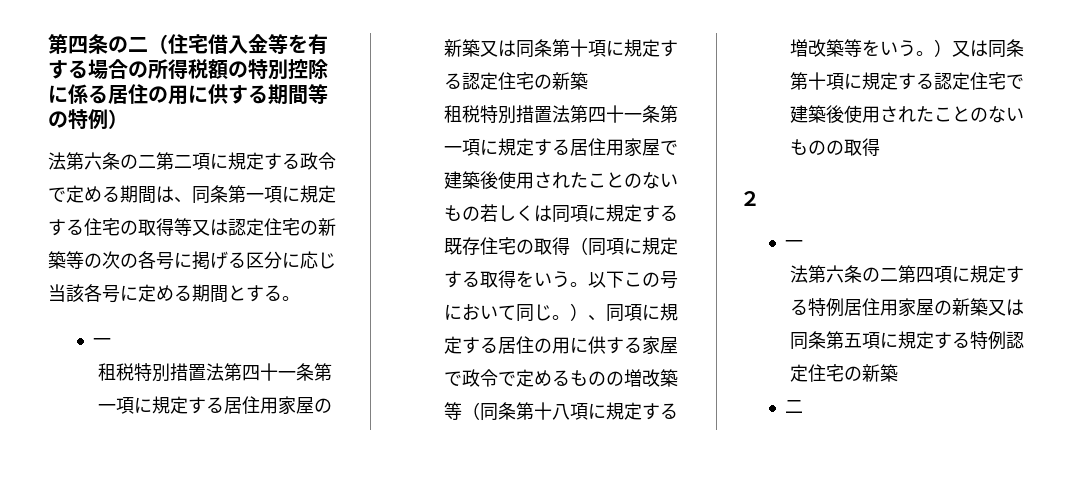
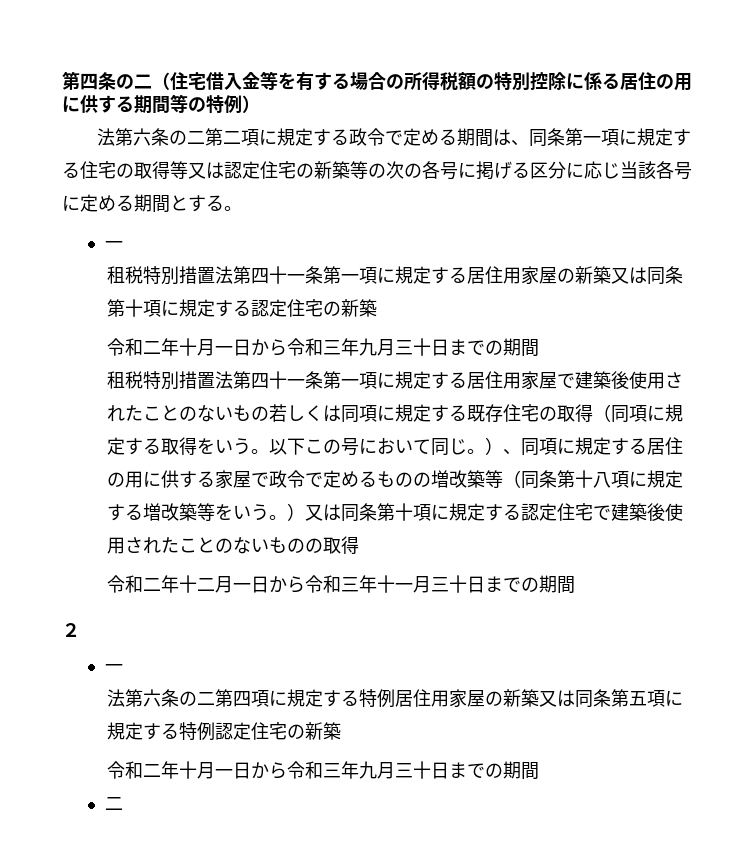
(589, 81) none -> [107,338,540,357] // 令和二年十月一日から令和三年九月三十日までの期間
(881, 147) none -> [107,575,576,594] // 令和二年十二月一日から令和三年十一月三十日までの期間
(899, 373) none -> [107,761,540,780] // 令和二年十月一日から令和三年九月三十日までの期間

